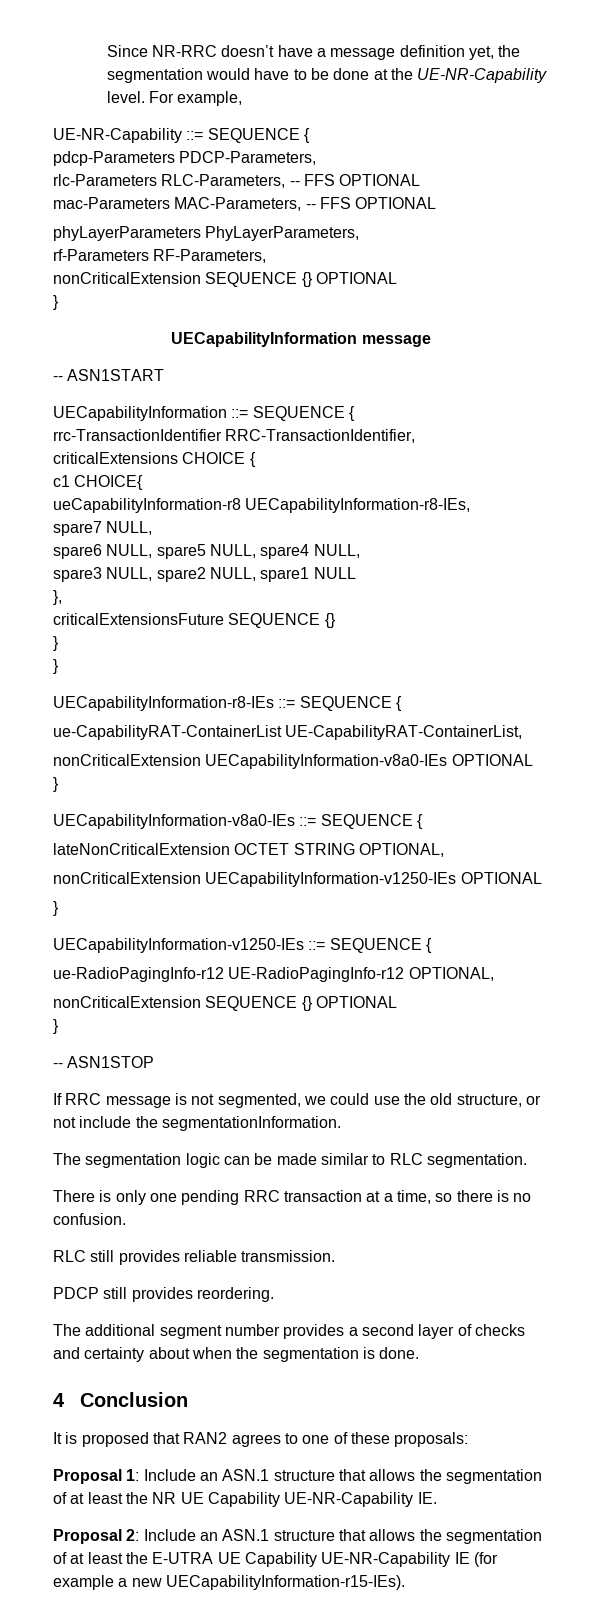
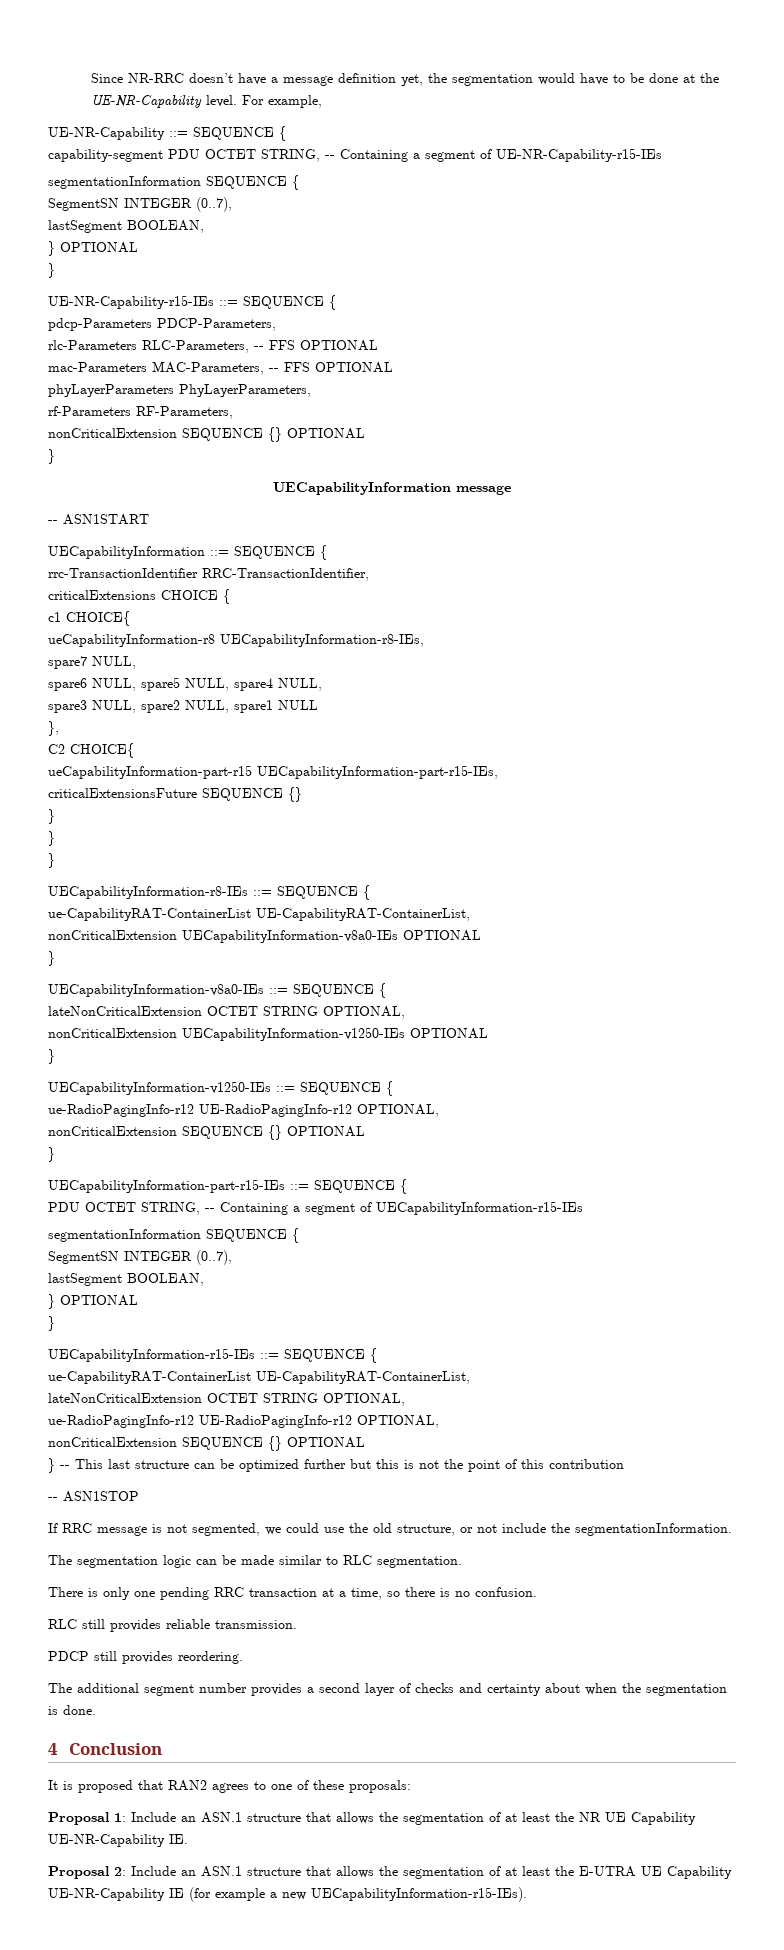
(310, 135) none -> [48,148,662,162] [48,175,299,190] [48,197,232,212] [48,220,204,233] [48,241,138,256] [48,263,55,278] [48,295,336,310] // capability-segment PDU OCTET STRING, -- Containing a segment of UE-NR-Capability-r15-IEs // segmentationInformation SEQUENCE { // SegmentSN INTEGER (0..7), // lastSegment BOOLEAN, // } OPTIONAL // } // UE-NR-Capability-r15-IEs ::= SEQUENCE {
(62, 597) none -> [48,743,134,758] [48,765,498,779] // C2 CHOICE{ // ueCapabilityInformation-part-r15 UECapabilityInformation-part-r15-IEs,
(59, 666) none -> [48,853,55,868] // }
(59, 1026) none -> [48,1179,407,1194] [48,1201,583,1215] [48,1228,299,1243] [48,1250,232,1265] [48,1273,204,1286] [48,1294,138,1309] [48,1316,55,1331] [48,1348,377,1363] [48,1371,470,1384] [48,1393,405,1406] [48,1415,439,1428] [48,1436,365,1451] [48,1458,624,1473] // UECapabilityInformation-part-r15-IEs ::= SEQUENCE { // PDU OCTET STRING, -- Containing a segment of UECapabilityInformation-r15-IEs // segmentationInformation SEQUENCE { // SegmentSN INTEGER (0..7), // lastSegment BOOLEAN, // } OPTIONAL // } // UECapabilityInformation-r15-IEs ::= SEQUENCE { // ue-CapabilityRAT-ContainerList UE-CapabilityRAT-ContainerList, // lateNonCriticalExtension OCTET STRING OPTIONAL, // ue-RadioPagingInfo-r12 UE-RadioPagingInfo-r12 OPTIONAL, // nonCriticalExtension SEQUENCE {} OPTIONAL // } -- This last structure can be optimized further but this is not the point of this contribution

